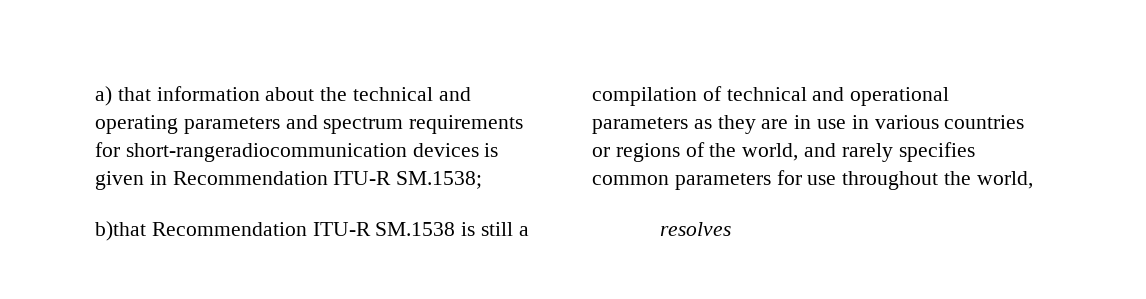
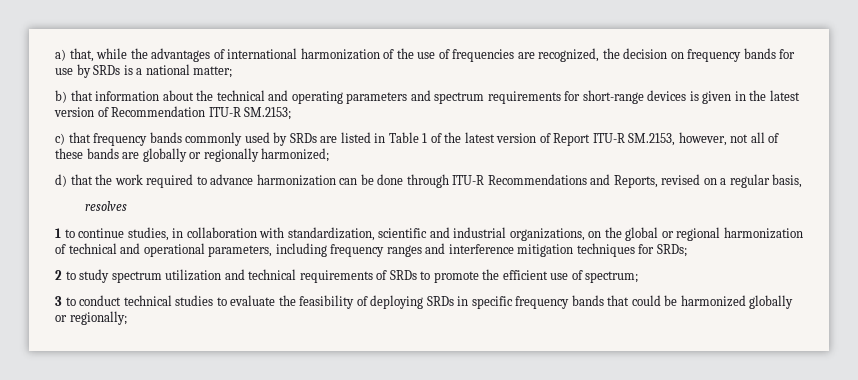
(112, 96) none -> [69,48,796,62] [55,64,233,78] [55,90,67,103] that, while the advantages of international harmonization of the use of frequencies are recognized, the decision on frequency bands for use by SRDs is a national matter; // b)
[125,143,407,162] short-rangeradiocommunication -> [582,90,644,104] short-range
[172,171,483,189] [95,221,529,241] [592,86,950,106] [592,115,1025,134] [592,142,975,162] [592,170,1033,190] [659,222,731,236] Recommendation ITU-R SM.1538; // b)that Recommendation ITU-R SM.1538 is still a compilation of technical and operational parameters as they are in use in various countries or regions of the world, and rarely specifies common parameters for use throughout the world, // resolves -> [749,90,800,101] [54,106,292,120] [55,132,780,146] [55,148,330,162] [55,174,803,188] [84,201,127,211] [55,227,803,241] [55,243,687,257] [55,269,639,283] [55,295,794,309] [55,311,127,325] the latest version of Recommendation ITU-R SM.2153; // c) that frequency bands commonly used by SRDs are listed in Table 1 of the latest version of Report ITU-R SM.2153, however, not all of these bands are globally or regionally harmonized; // d) that the work required to advance harmonization can be done through ITU-R Recommendations and Reports, revised on a regular basis, // resolves // 1 to continue studies, in collaboration with standardization, scientific and industrial organizations, on the global or regional harmonization of technical and operational parameters, including frequency ranges and interference mitigation techniques for SRDs; // 2 to study spectrum utilization and technical requirements of SRDs to promote the efficient use of spectrum; // 3 to conduct technical studies to evaluate the feasibility of deploying SRDs in specific frequency bands that could be harmonized globally or regionally;

